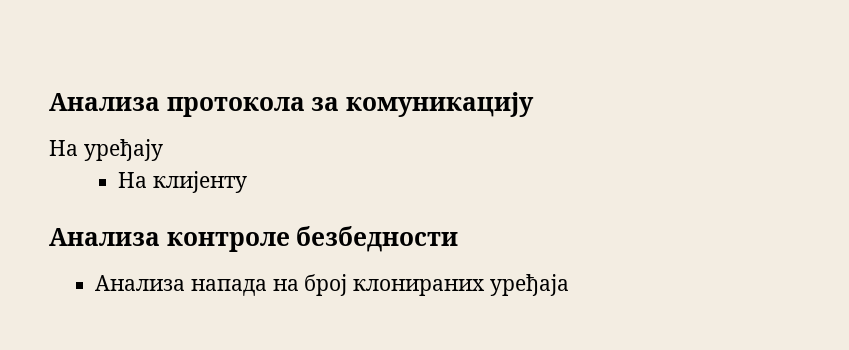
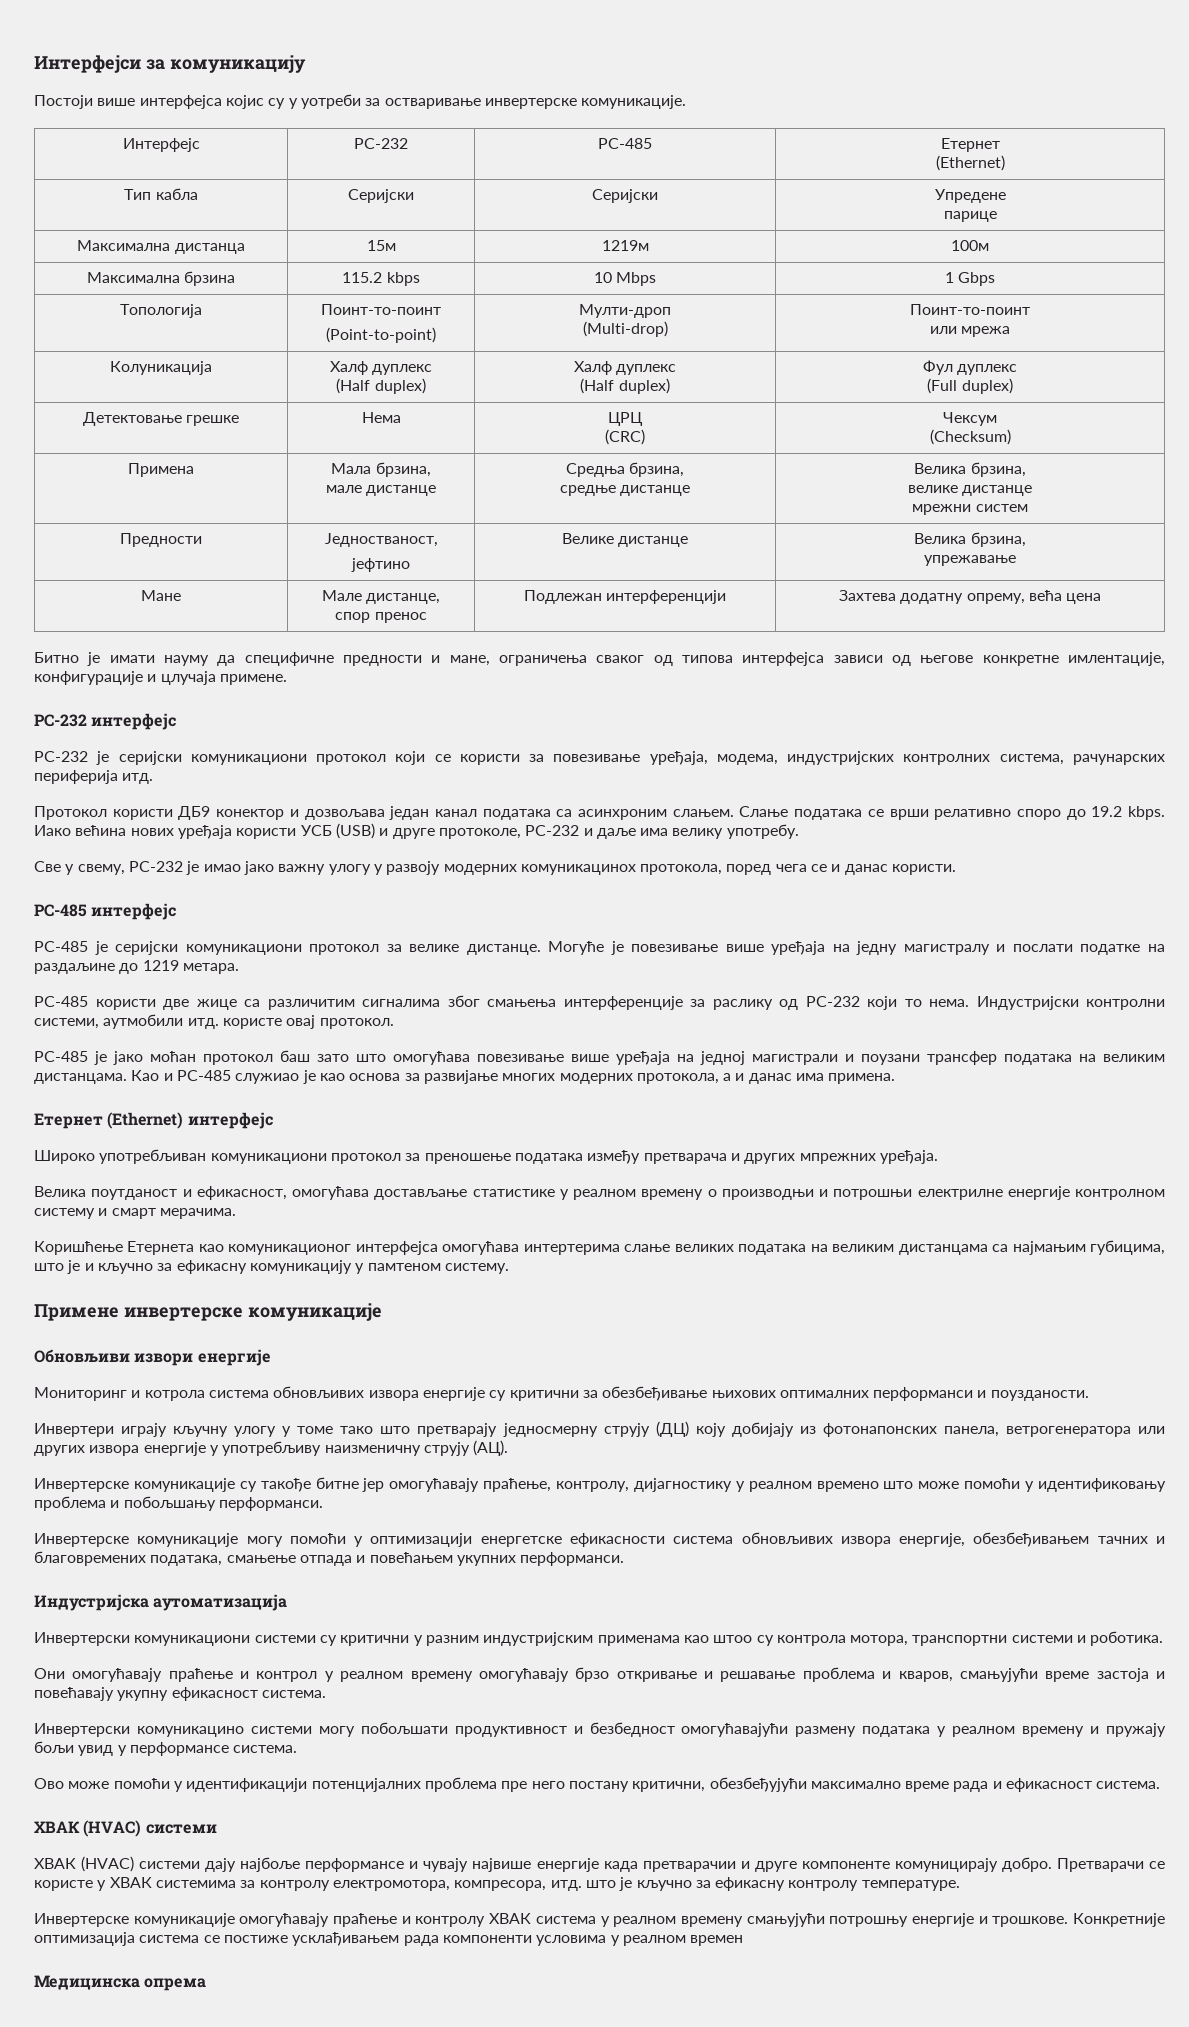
[49,93,305,117] Анализа протокола -> [34,55,141,73] Интерфејси
[49,139,163,161] [118,171,248,193] [49,226,459,252] [95,274,569,296] На уређају // На клијенту // Анализа контроле безбедности // Анализа напада на број клонираних уређаја -> [34,94,687,109] [122,138,200,152] [354,138,408,149] [598,138,652,149] [940,138,1000,152] [935,155,1005,171] [124,188,198,200] [348,189,414,203] [592,189,658,203] [934,189,1006,203] [943,211,997,222] [77,240,245,254] [366,240,396,251] [601,240,649,251] [951,240,989,251] [86,271,236,286] [342,272,420,286] [593,272,657,286] [944,272,996,286] [120,304,202,318] [321,304,441,315] [326,327,436,343] [579,304,671,318] [582,321,668,337] [910,304,1030,315] [929,326,1011,337] [110,361,212,375] [329,361,433,375] [336,378,426,394] [573,361,677,375] [580,378,670,394] [922,360,1018,375] [927,378,1013,394] [82,412,240,426] [361,412,401,423] [608,412,643,426] [605,429,645,445] [943,412,997,426] [929,429,1011,445] [128,463,194,477] [331,462,431,477] [325,485,437,496] [565,462,685,477] [559,485,691,496] [914,462,1026,477] [907,485,1033,496] [912,504,1028,515] [120,533,202,547] [324,533,438,547] [351,558,410,572] [561,533,689,547] [914,532,1026,547] [924,555,1016,566] [141,590,181,601] [321,590,441,604] [335,612,427,623] [523,590,727,604] [838,590,1102,604] [34,652,1166,666] [34,671,287,685] [34,713,177,730] [34,751,1165,765] [34,770,154,784] [34,806,1166,820] [34,823,799,839] [34,861,957,875] [34,903,177,920] [34,941,1165,955] [34,960,239,974] [34,995,1165,1010] [34,1014,394,1029] [34,1050,1165,1065] [34,1070,896,1084] [34,1112,273,1129] [34,1149,938,1164] [34,1186,1165,1200] [34,1208,236,1219] [34,1240,1166,1255] [34,1260,509,1274] [34,1303,382,1321] [34,1349,271,1366] [34,1386,1089,1401] [34,1421,1165,1437] [34,1440,509,1456] [34,1477,1166,1492] [34,1496,323,1511] [34,1532,1165,1547] [34,1551,625,1566] [34,1594,288,1611] [34,1631,1164,1646] [34,1667,1165,1682] [34,1687,326,1701] [34,1722,1167,1737] [34,1741,298,1756] [34,1777,1161,1792] [34,1820,217,1837] [34,1856,1165,1872] [34,1877,960,1891] [34,1913,1165,1927] [34,1932,744,1946] [34,1975,207,1991] Постоји више интерфејса којис су у уотреби за остваривање инвертерске комуникације. // Интерфејс | РС-232 | РС-485 | Етернет // (Ethernet) // Тип кабла | Серијски | Серијски | Упредене // парице // Максимална дистанца | 15м | 1219м | 100м // Максимална брзина | 115.2 kbps | 10 Mbps | 1 Gbps // Топологија | Поинт-то-поинт // (Point-to-point) | Мулти-дроп // (Multi-drop) | Поинт-то-поинт // или мрежа // Колуникација | Халф дуплекс // (Half duplex) | Халф дуплекс // (Half duplex) | Фул дуплекс // (Full duplex) // Детектовање грешке | Нема | ЦРЦ // (CRC) | Чексум // (Checksum) // Примена | Мала брзина, // мале дистанце | Средња брзина, // средње дистанце | Велика брзина, // велике дистанце // мрежни систем // Предности | Једностваност, // јефтино | Велике дистанце | Велика брзина, // упрежавање // Мане | Мале дистанце, // спор пренос | Подлежан интерференцији | Захтева додатну опрему, већа цена // Битно је имати науму да специфичне предности и мане, ограничења сваког од типова интерфејса зависи од његове конкретне имлентације, конфигурације и цлучаја примене. // РС-232 интерфејс // РС-232 је серијски комуникациони протокол који се користи за повезивање уређаја, модема, индустријских контролних система, рачунарских периферија итд. // Протокол користи ДБ9 конектор и дозвољава један канал података са асинхроним слањем. Слање података се врши релативно споро до 19.2 kbps. Иако већина нових уређаја користи УСБ (USB) и друге протоколе, РС-232 и даље има велику употребу. // Све у свему, РС-232 је имао јако важну улогу у развоју модерних комуникацинох протокола, поред чега се и данас користи. // РС-485 интерфејс // РС-485 је серијски комуникациони протокол за велике дистанце. Могуће је повезивање више уређаја на једну магистралу и послати податке на раздаљине до 1219 метара. // РС-485 користи две жице са различитим сигналима због смањења интерференције за раслику од РС-232 који то нема. Индустријски контролни системи, аутмобили итд. користе овај протокол. // РС-485 је јако моћан протокол баш зато што омогућава повезивање више уређаја на једној магистрали и поузани трансфер података на великим дистанцама. Као и РС-485 служиао је као основа за развијање многих модерних протокола, а и данас има примена. // Етернет (Ethernet) интерфејс // Широко употребљиван комуникациони протокол за преношење података између претварача и других мпрежних уређаја. // Велика поутданост и ефикасност, омогућава достављање статистике у реалном времену о производњи и потрошњи електрилне енергије контролном систему и смарт мерачима. // Коришћење Етернета као комуникационог интерфејса омогућава интертерима слање великих података на великим дистанцама са најмањим губицима, што је и кључно за ефикасну комуникацију у памтеном систему. // Примене инвертерске комуникације // Обновљиви извори енергије // Мониторинг и котрола система обновљивих извора енергије су критични за обезбеђивање њихових оптималних перформанси и поузданости. // Инвертери играју кључну улогу у томе тако што претварају једносмерну струју (ДЦ) коју добијају из фотонапонских панела, ветрогенератора или других извора енергије у употребљиву наизменичну струју (АЦ). // Инвертерске комуникације су такође битне јер омогућавају праћење, контролу, дијагностику у реалном времено што може помоћи у идентификовању проблема и побољшању перформанси. // Инвертерске комуникације могу помоћи у оптимизацији енергетске ефикасности система обновљивих извора енергије, обезбеђивањем тачних и благовремених података, смањење отпада и повећањем укупних перформанси. // Индустријска аутоматизација // Инвертерски комуникациони системи су критични у разним индустријским применама као штоо су контрола мотора, транспортни системи и роботика. // Они омогућавају праћење и контрол у реалном времену омогућавају брзо откривање и решавање проблема и кваров, смањујући време застоја и повећавају укупну ефикасност система. // Инвертерски комуникацино системи могу побољшати продуктивност и безбедност омогућавајући размену података у реалном времену и пружају бољи увид у перформансе система. // Ово може помоћи у идентификацији потенцијалних проблема пре него постану критични, обезбеђујући максимално време рада и ефикасност система. // ХВАК (HVAC) системи // ХВАК (HVAC) системи дају најбоље перформансе и чувају највише енергије када претварачии и друге компоненте комуницирају добро. Претварачи се користе у ХВАК системима за контролу електромотора, компресора, итд. што је кључно за ефикасну контролу температуре. // Инвертерске комуникације омогућавају праћење и контролу ХВАК система у реалном времену смањујући потрошњу енергије и трошкове. Конкретније оптимизација система се постиже усклађивањем рада компоненти условима у реалном времен // Медицинска опрема

